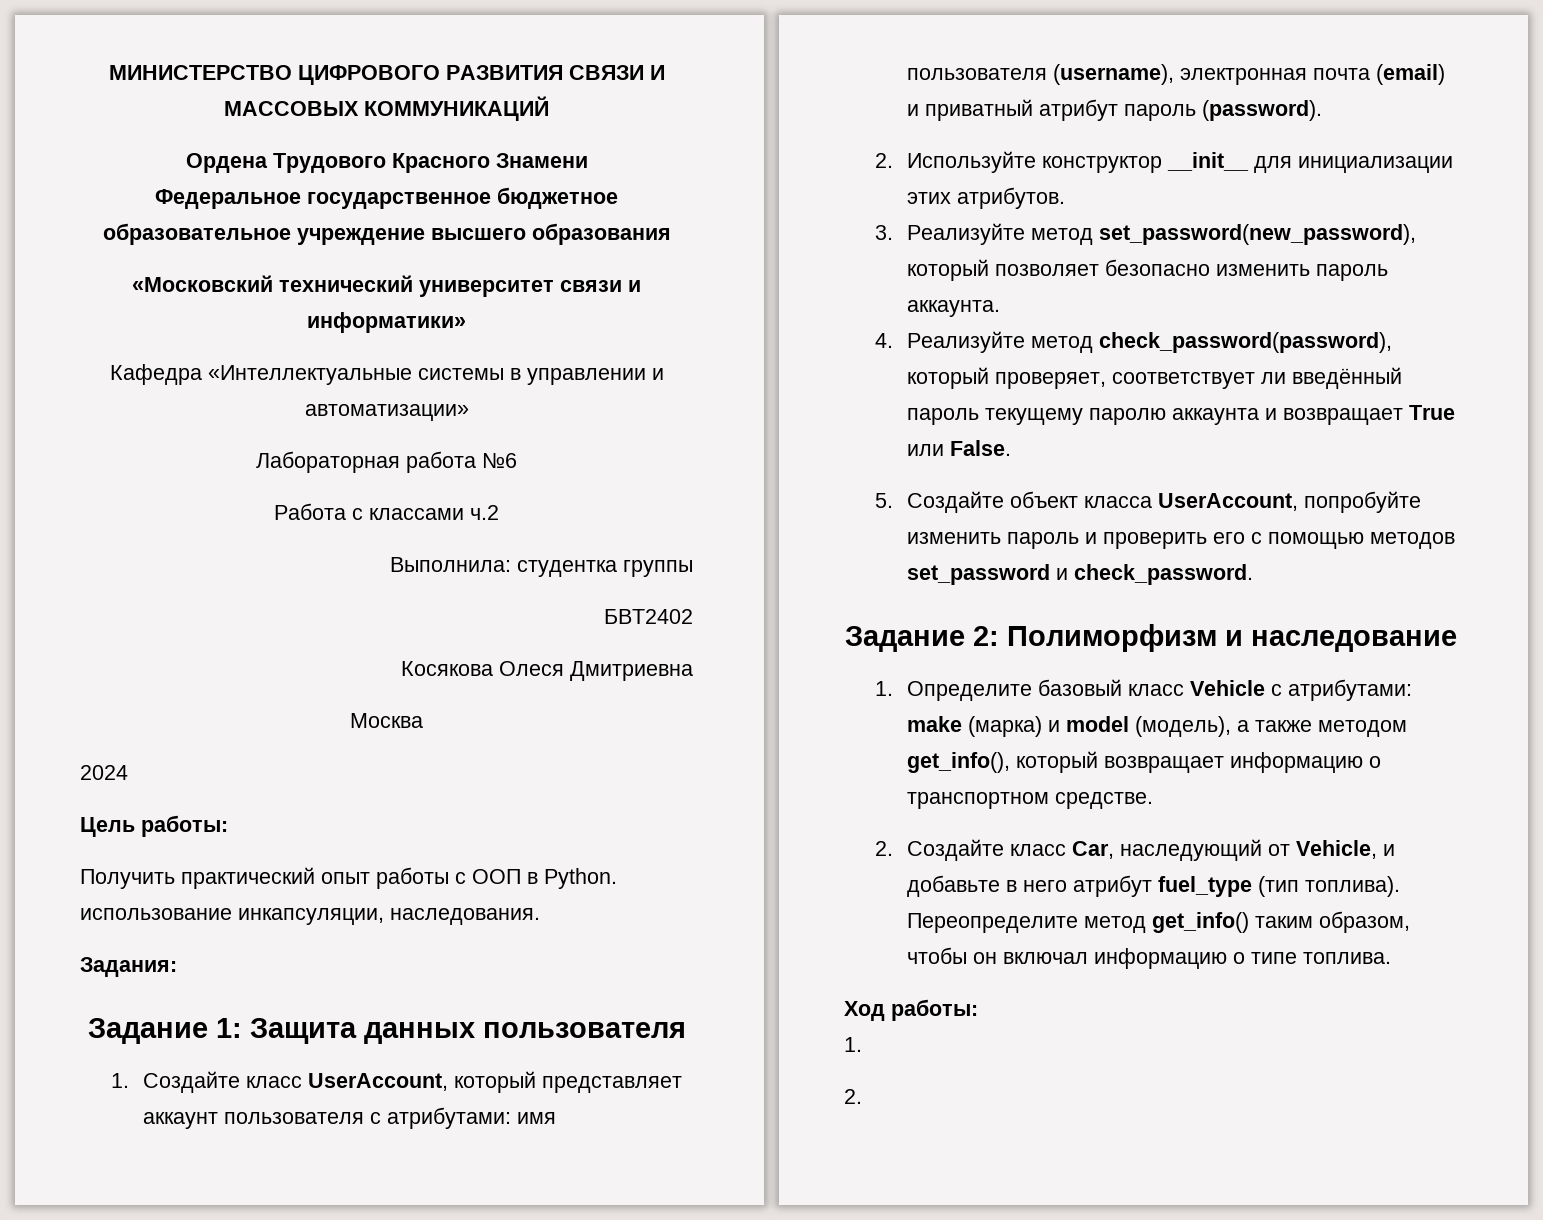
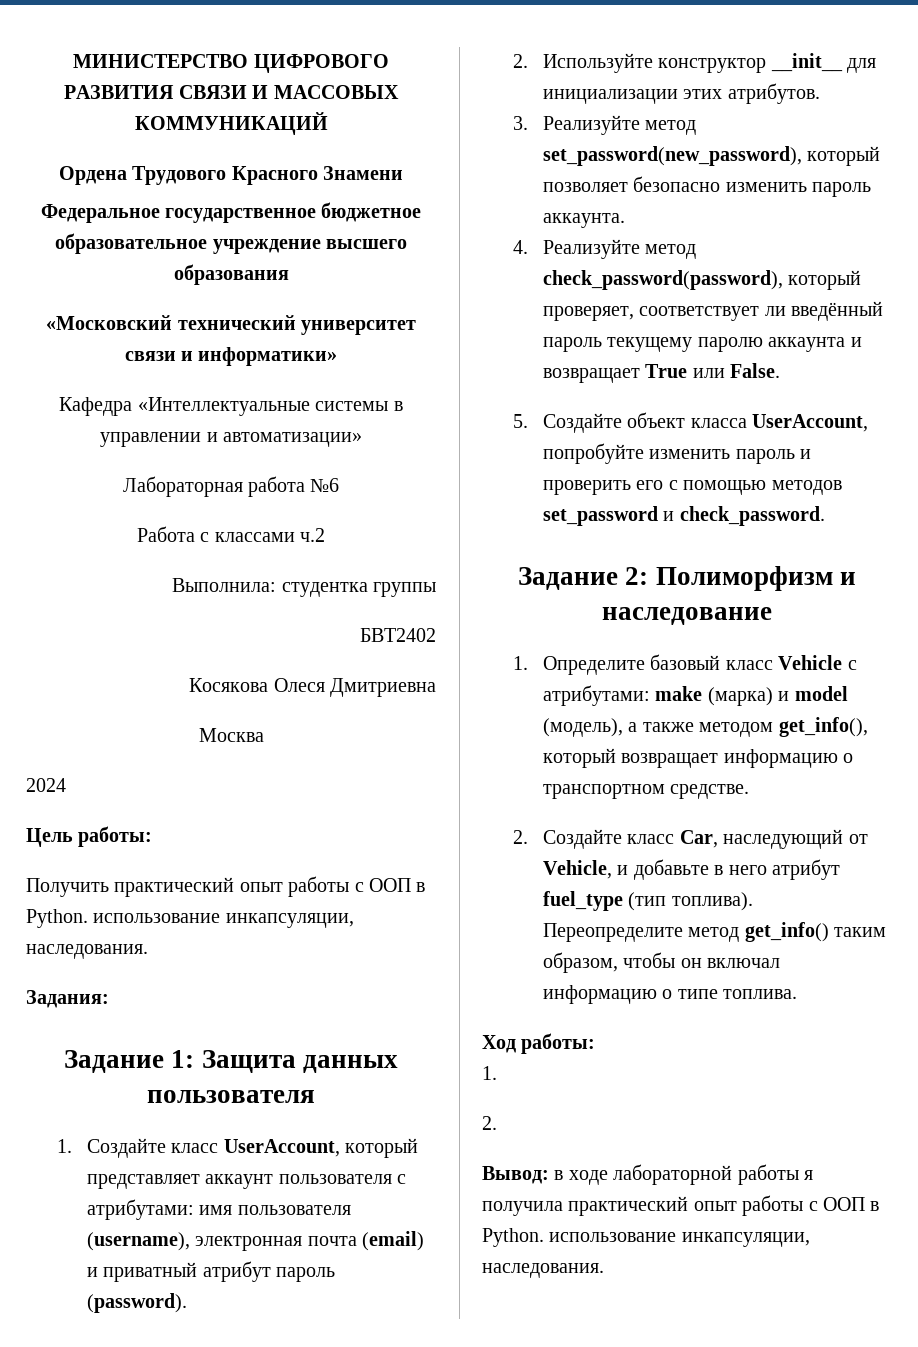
(862, 1096) none -> [482,1164,813,1185] [482,1195,880,1216] [482,1228,810,1247] [482,1263,604,1278] // Вывод: в ходе лабораторной работы я получила практический опыт работы с ООП в Python. использование инкапсуляции, наследования.

